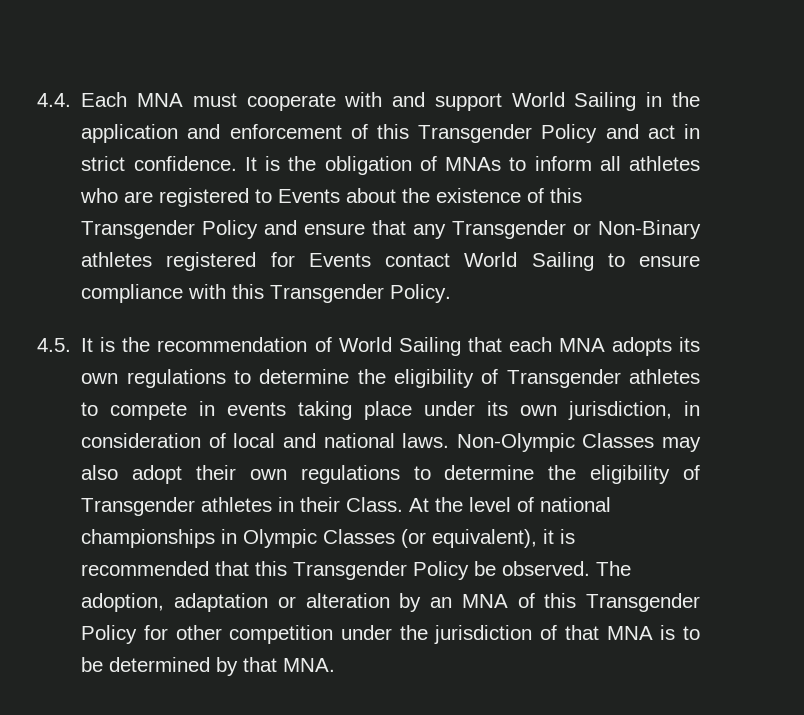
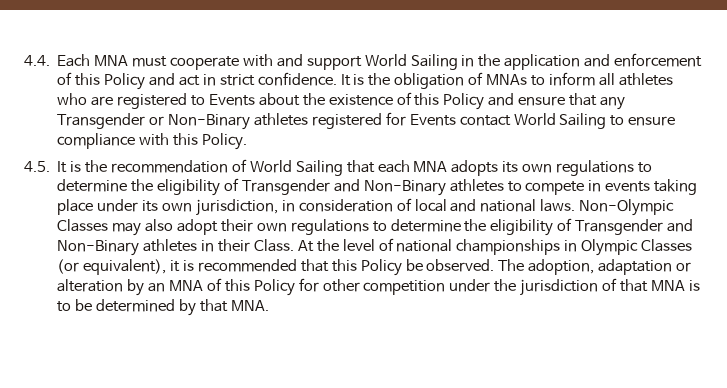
[418,124,533,143] Transgender -> (101, 79) none
[81,220,196,239] Transgender -> (440, 99) none
[270,284,385,303] Transgender -> (199, 139) none
(621, 378) none -> [333,179,446,196] and Non-Binary
(196, 506) none -> [667,219,694,232] [57,240,140,256] and Non-Binary
[293,561,408,580] Transgender -> (357, 265) none
[586,593,700,612] Transgender -> (250, 285) none

